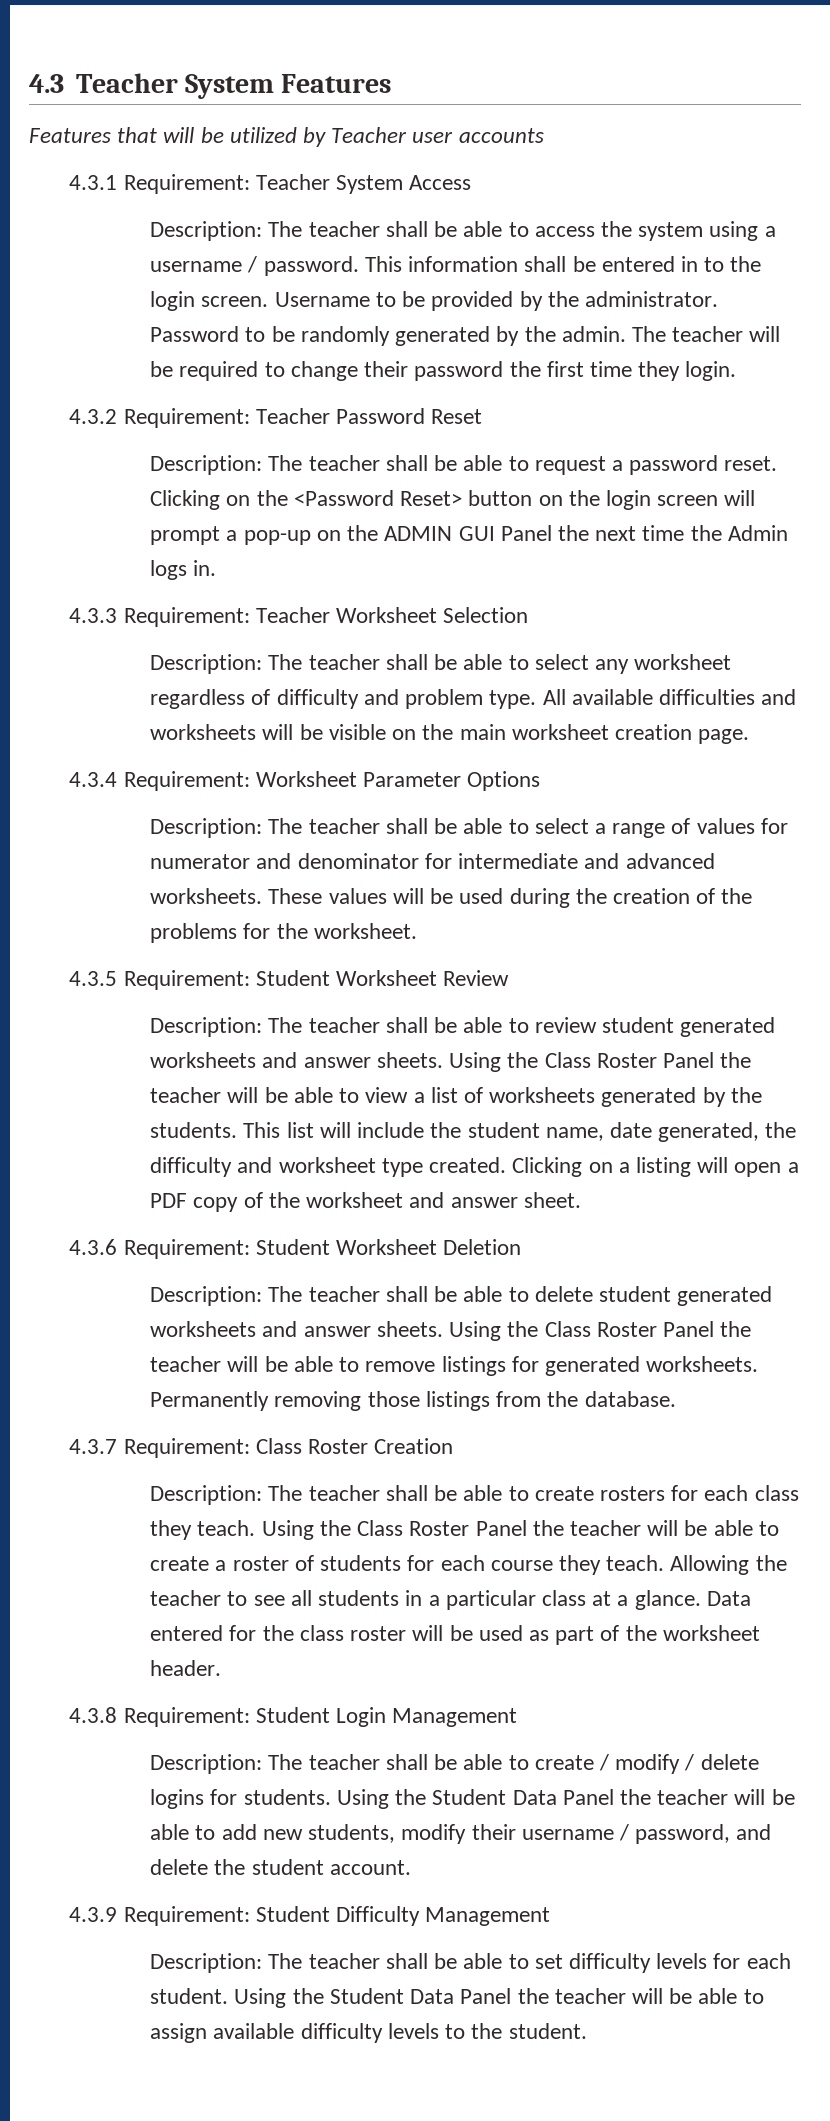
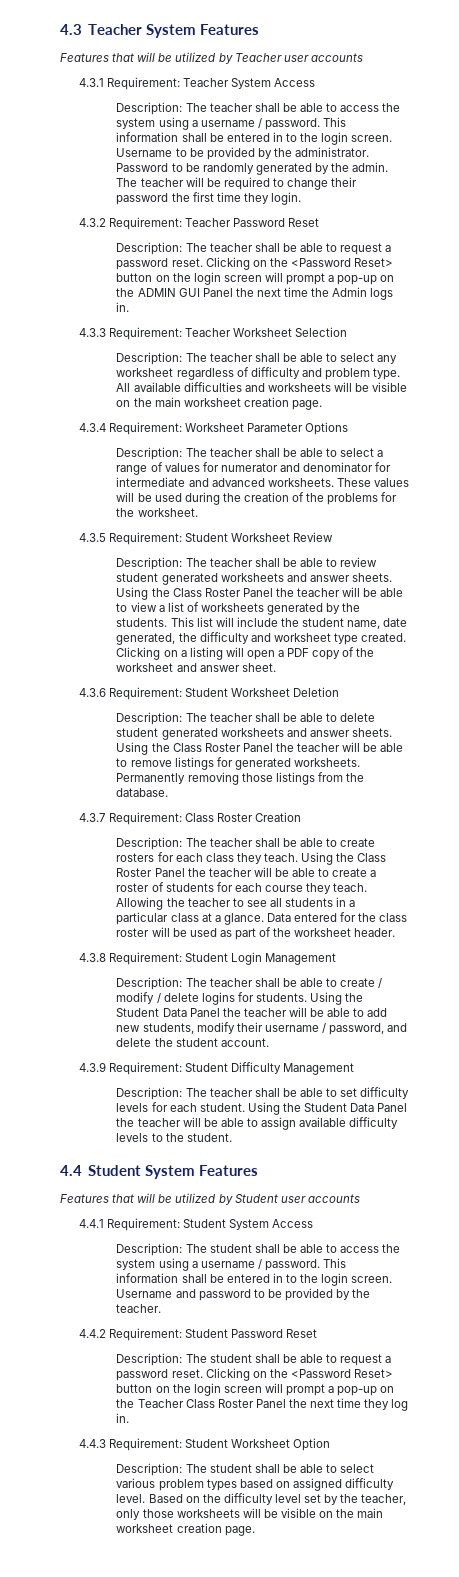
(587, 2031) none -> [60,1165,258,1179] [60,1193,360,1205] [78,1218,314,1231] [116,1243,401,1256] [116,1258,347,1271] [116,1273,393,1286] [116,1288,371,1301] [116,1304,162,1313] [78,1328,318,1341] [116,1353,392,1366] [116,1368,394,1381] [116,1383,395,1396] [116,1398,409,1411] [116,1413,130,1423] [78,1438,331,1451] [116,1463,375,1476] [116,1478,395,1491] [116,1493,407,1505] [116,1508,384,1520] [116,1523,255,1536] // 4.4 Student System Features // Features that will be utilized by Student user accounts // 4.4.1 Requirement: Student System Access // Description: The student shall be able to access the system using a username / password. This information shall be entered in to the login screen. Username and password to be provided by the teacher. // 4.4.2 Requirement: Student Password Reset // Description: The student shall be able to request a password reset. Clicking on the <Password Reset> button on the login screen will prompt a pop-up on the Teacher Class Roster Panel the next time they log in. // 4.4.3 Requirement: Student Worksheet Option // Description: The student shall be able to select various problem types based on assigned difficulty level. Based on the difficulty level set by the teacher, only those worksheets will be visible on the main worksheet creation page.

